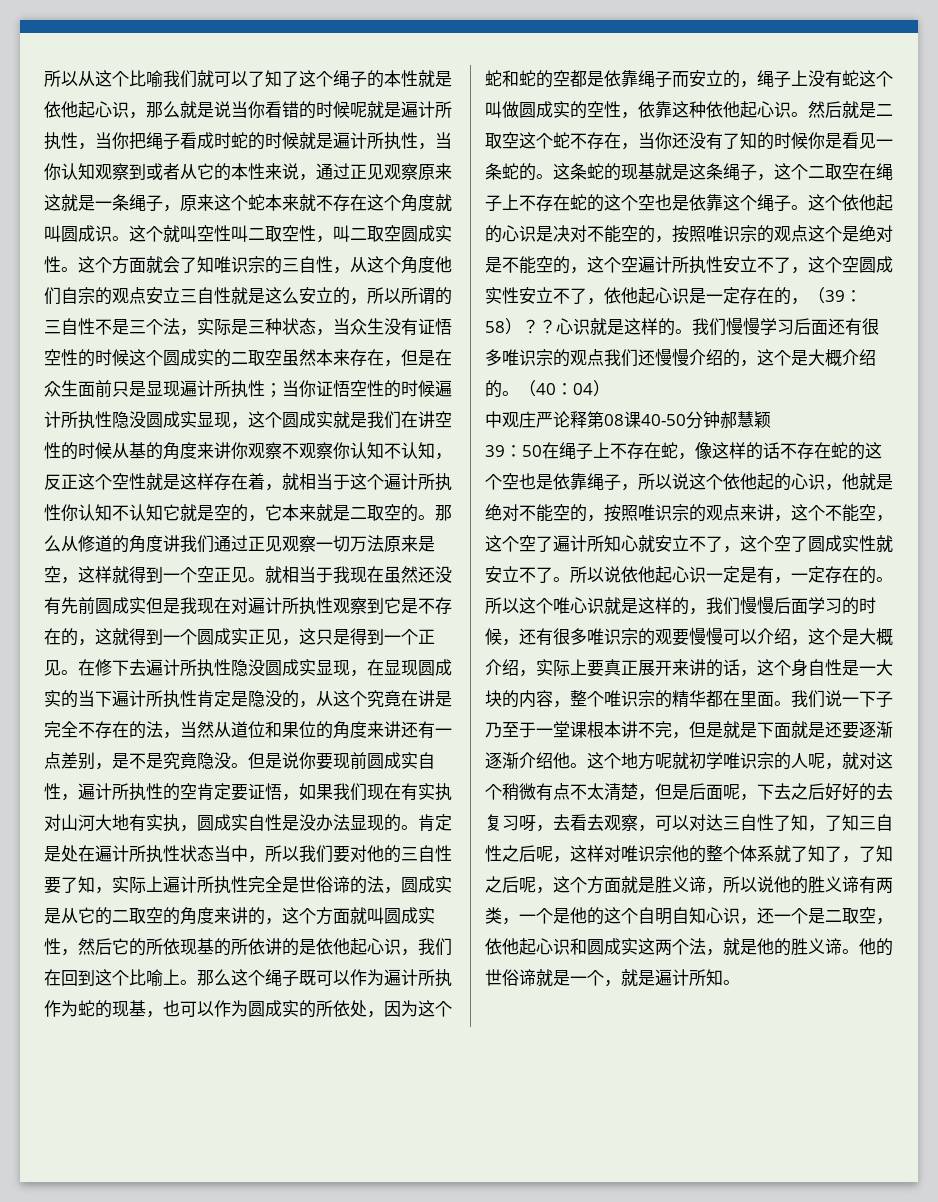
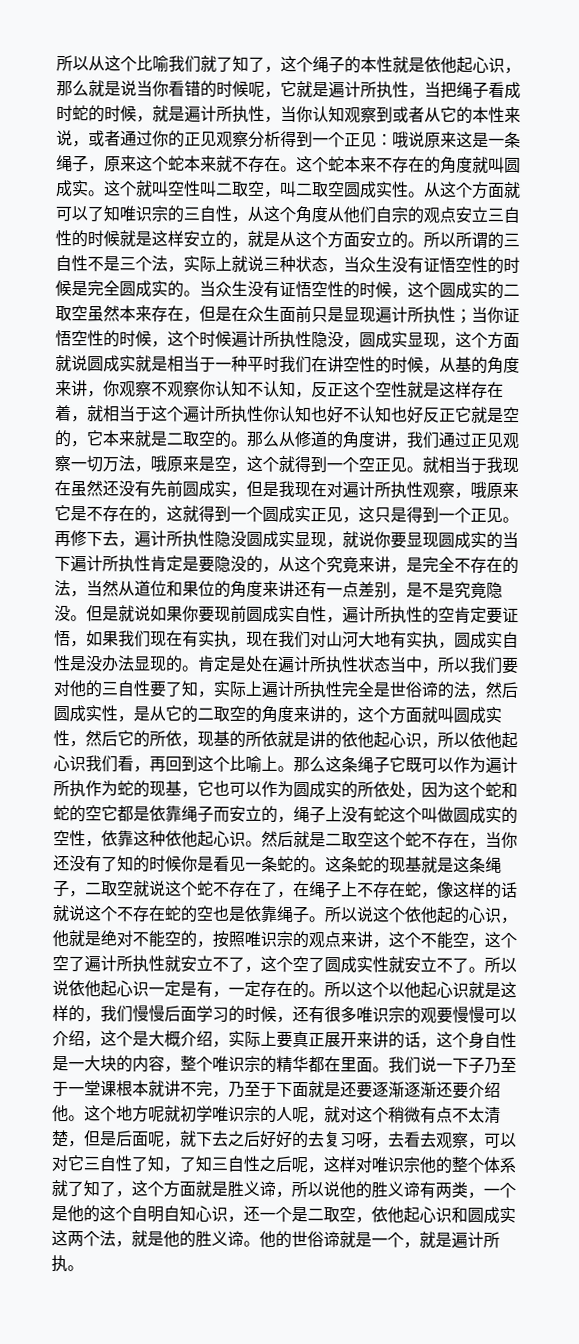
[214,70,299,87] 可以了知了 -> [216,55,281,73] 了知了，
[367,101,452,118] [44,132,129,150] 就是遍计所执性，当你 -> [264,80,441,99] ，它就是遍计所执性，当
(299, 140) none -> [136,115,153,123] ，
[316,163,452,181] [44,194,78,211] 通过正见观察原来这就 -> [88,130,473,148] 或者通过你的正见观察分析得到一个正见：哦说原来这
[367,194,401,211] 这个 -> [280,156,441,174] 。这个蛇本来不存在的
[95,225,112,242] 识 -> [71,180,89,197] 实
[299,225,316,242] 性 -> (265, 188) none
[78,256,180,274] 这个方面就会 -> [423,181,521,199] [55,206,88,222] 从这个方面就可以
(435, 264) none -> [327,207,344,223] 从
[231,287,367,305] 就是这么安立的， -> [71,230,424,249] 的时候就是这样安立的，就是从这个方面安立的。
[231,319,248,335] 是 -> [215,255,264,272] 上就说
(129, 357) none -> [71,280,408,299] 是完全圆成实的。当众生没有证悟空性的时候，
[435,380,452,397] [44,411,146,429] 遍计所执性隐没 -> [151,330,360,349] ，这个时候遍计所执性隐没，
(282, 420) none -> [487,331,520,349] [55,355,88,372] 方面就说
(367, 420) none -> [167,355,280,372] 相当于一种平时
(112, 450) none -> [423,366,440,374] ，
(231, 450) none -> [87,390,104,398] ，
[112,504,163,521] 不认知 -> [311,406,456,424] 也好不认知也好反正
(180, 543) none -> [390,441,407,449] ，
(384, 543) none -> [134,455,167,473] ，哦
[95,566,112,583] 样 -> [262,456,279,472] 个
(146, 605) none -> [230,490,247,498] ，
[367,597,384,614] 到 -> [454,481,519,499] ，哦原来
[78,659,384,677] 在修下去遍计所执性隐没圆成实显现，在 -> [54,530,407,549] 再修下去，遍计所执性隐没圆成实显现，就说你要
(248, 699) none -> [198,555,215,573] 要
[401,690,435,707] 在讲 -> [358,556,407,574] 来讲，
[282,752,299,769] 说 -> [118,605,183,622] 就说如果
(452, 792) none -> [230,630,311,649] ，现在我们
[401,876,452,893] 圆成实 -> [485,681,518,698] [53,705,134,723] 然后圆成实性，
(180, 946) none -> [181,740,198,748] ，
[265,938,452,956] [44,969,61,986] 讲的是依他起心识，我们在 -> [277,730,518,749] [53,755,166,773] 就是讲的依他起心识，所以依他起心识我们看，再
[248,969,299,987] 个绳子 -> [341,756,406,774] 条绳子它
(163, 1014) none -> [197,780,214,797] 它
(570, 78) none -> [101,805,118,822] 它
[774,163,893,180] [485,194,893,212] [485,225,893,243] [485,256,893,274] [485,287,862,305] [485,317,879,336] [485,348,876,367] [485,380,610,398] [485,411,771,429] [485,445,542,457] 这个二取空在绳子上不存在蛇的这个空也是依靠这个绳子。这个依他起的心识是决对不能空的，按照唯识宗的观点这个是绝对是不能空的，这个空遍计所执性安立不了，这个空圆成实性安立不了，依他起心识是一定存在的，（39：58）？？心识就是这样的。我们慢慢学习后面还有很多唯识宗的观点我们还慢慢介绍的，这个是大概介绍的。（40：04） // 中观庄严论释第08课40-50分钟郝慧颖 // 39：50 -> [85,880,294,899] 二取空就说这个蛇不存在了，
[780,442,882,460] [485,474,502,490] 不存在蛇的这个 -> [52,905,198,923] 就说这个不存在蛇的
[621,484,638,491] ， -> [308,916,325,923] 。
[604,535,638,552] 知心 -> [132,955,165,973] 执性
[553,597,570,614] 唯 -> [388,981,437,999] 以他起
(621, 729) none -> [148,1080,165,1097] 就
[689,721,757,738] 但是就是 -> [228,1081,277,1098] 乃至于
(519, 760) none -> [436,1081,469,1099] 还要
(757, 797) none -> [180,1130,197,1147] 就
[706,814,723,831] 达 -> [67,1155,84,1172] 它
[859,845,893,862] [485,876,553,894] 了知之后呢， -> (132, 1194) none
[706,969,723,986] 知 -> [51,1255,68,1273] 执

